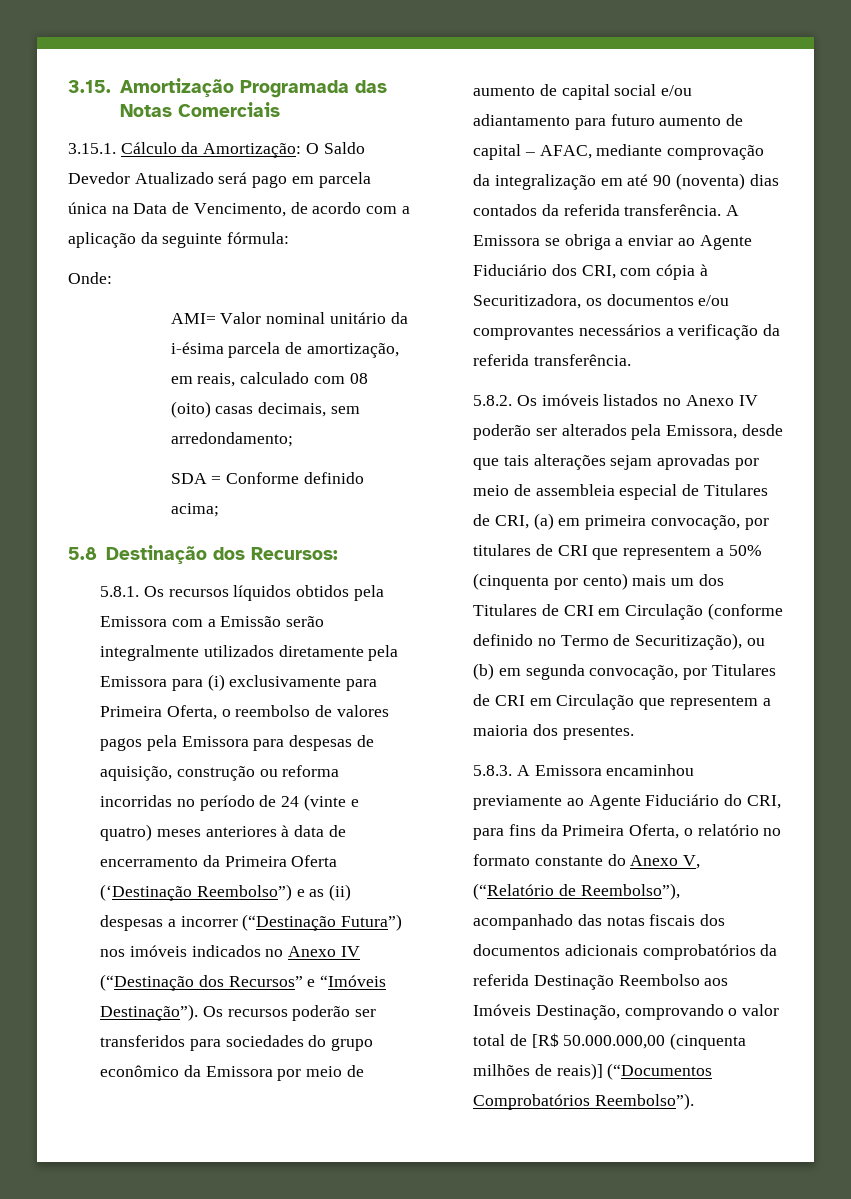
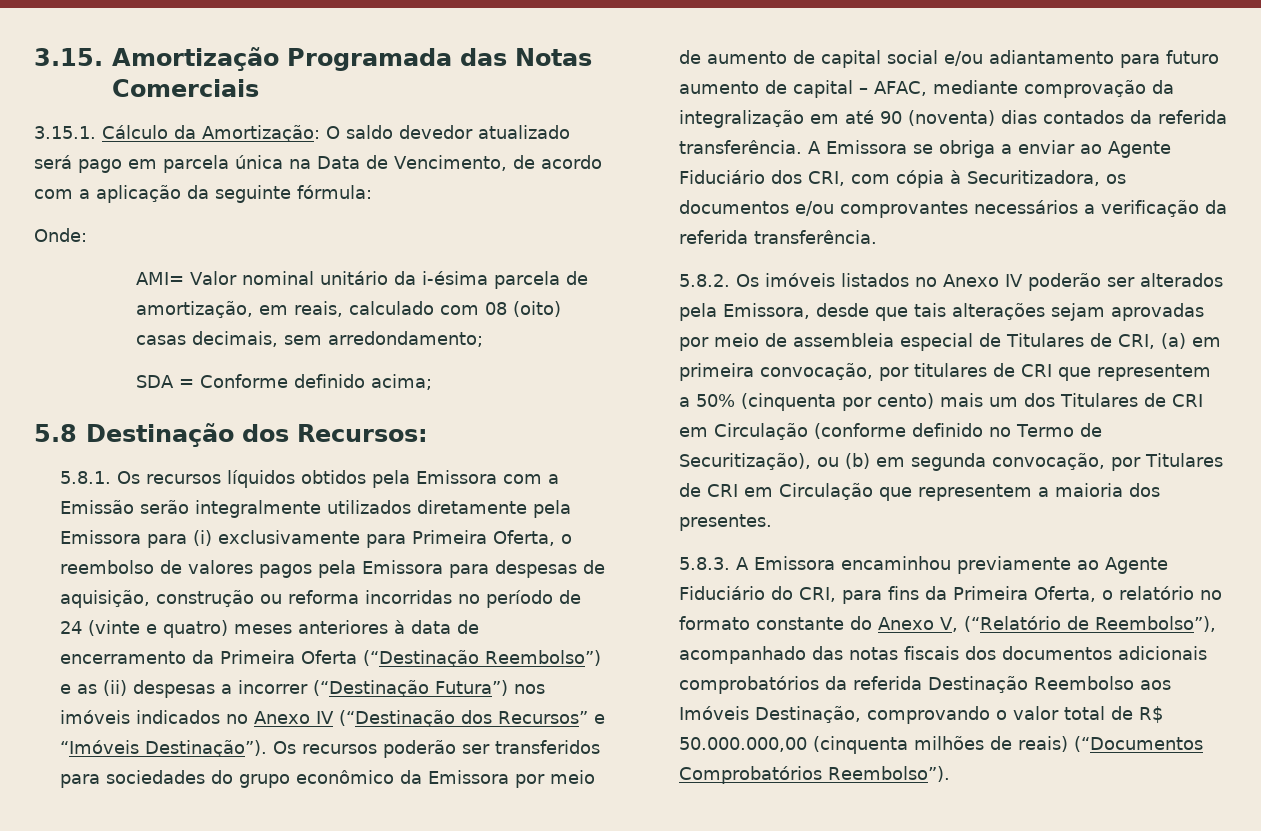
[323,142,365,154] [68,172,214,184] Saldo Devedor Atualizado -> [346,125,570,139] saldo devedor atualizado
[100,884,193,901] (‘Destinação -> [362,650,479,667] (“Destinação
[531,1033,559,1048] [R$ -> [1138,706,1163,723] R$
[556,1063,603,1080] reais)] -> [1017,736,1068,752] reais)

